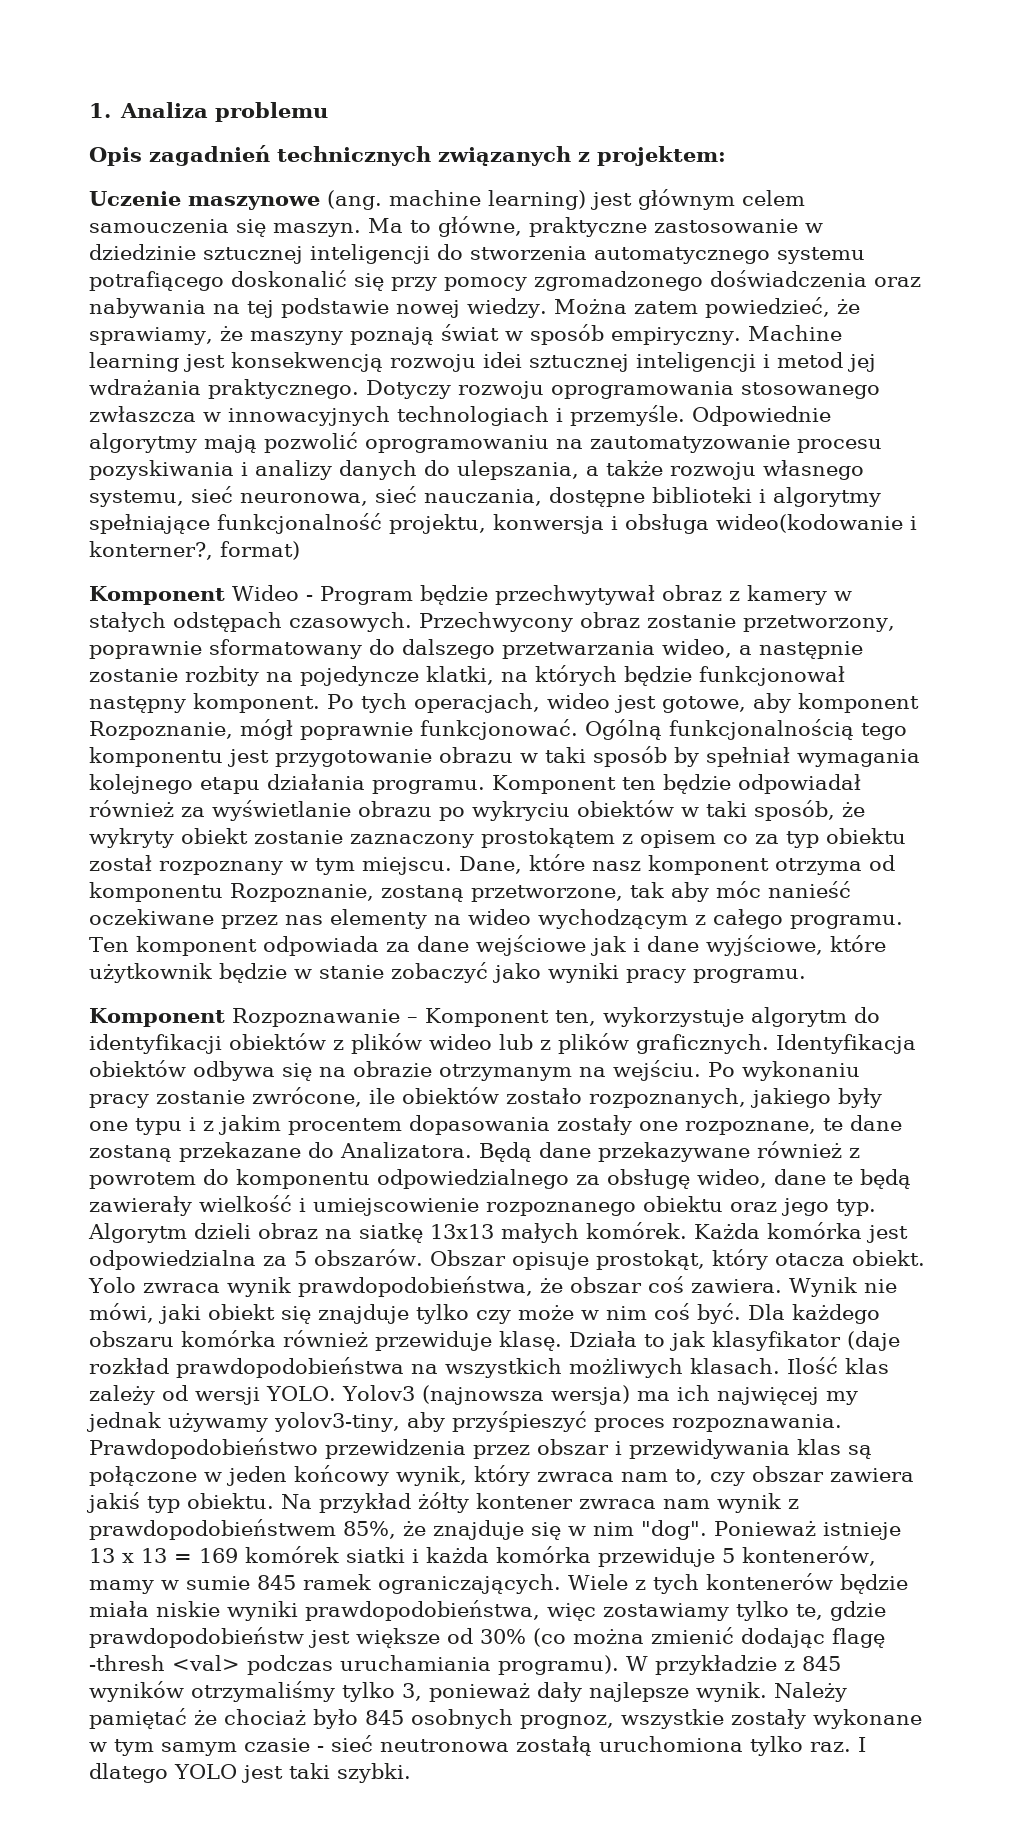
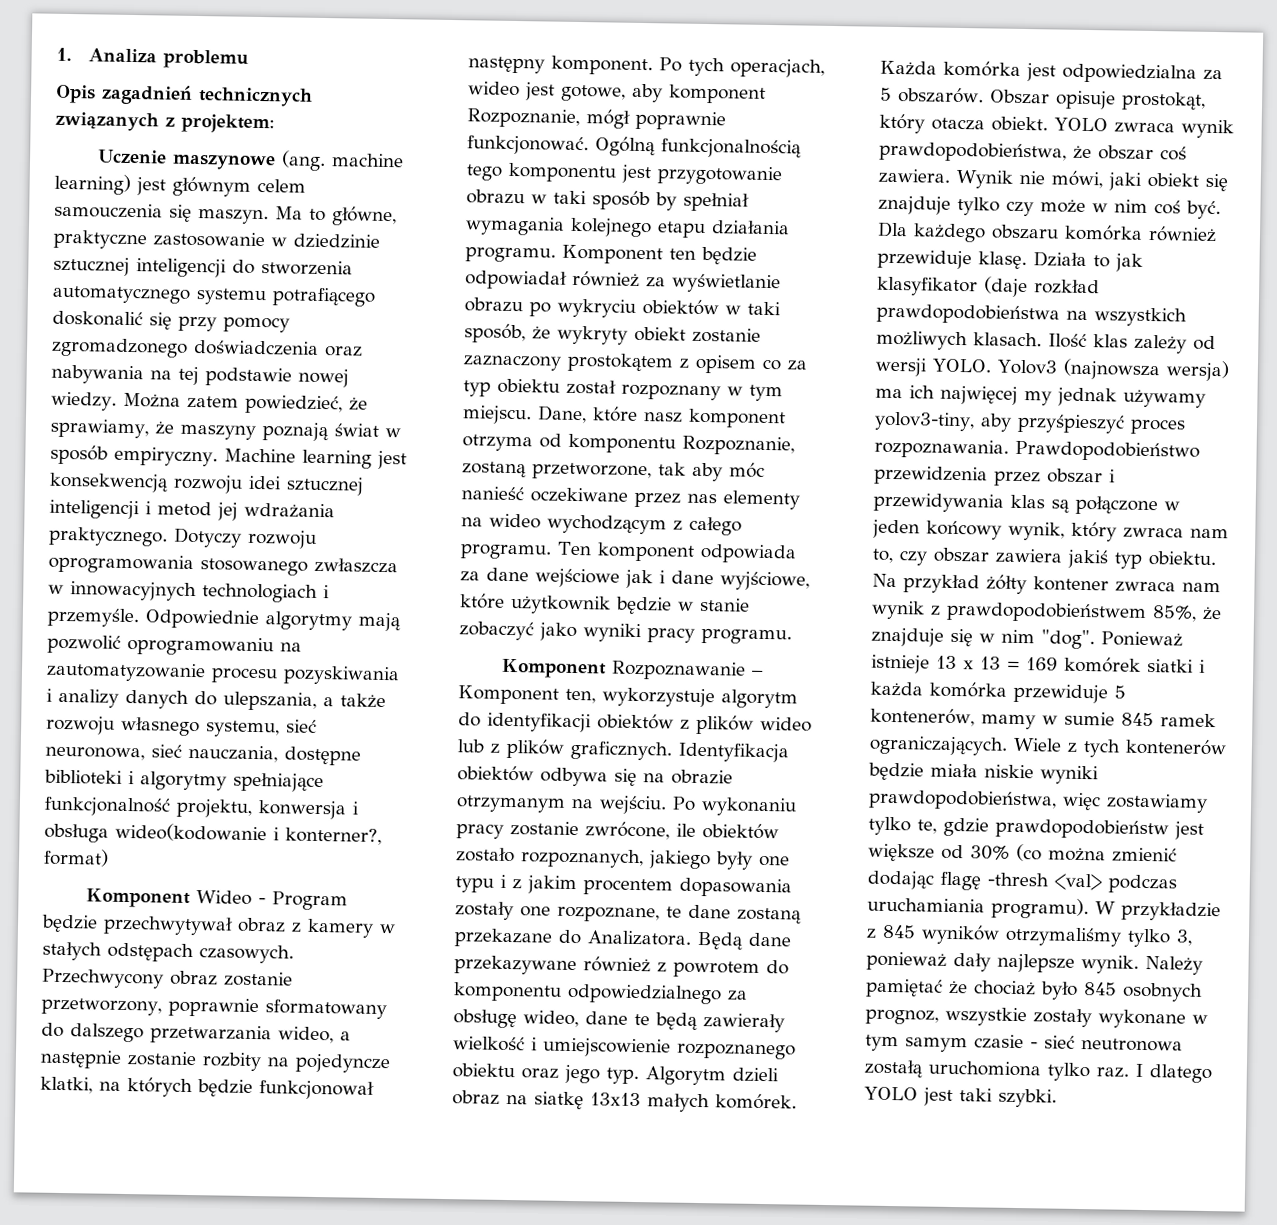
[88,1277,136,1293] Yolo -> [1054,117,1108,132] YOLO

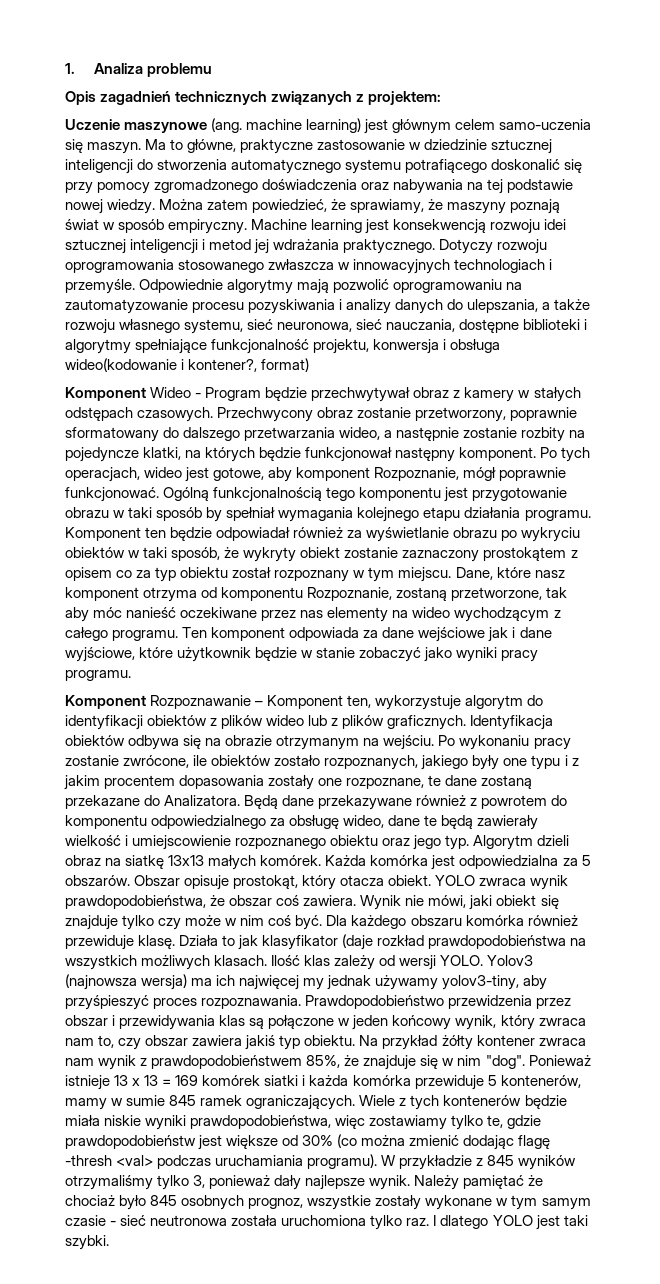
[54,202,163,219] samouczenia -> [499,119,592,130] samo-uczenia
[285,827,382,845] konterner?, -> [188,359,258,372] kontener?,
[864,1059,923,1078] zostałą -> [231,1215,278,1226] została

